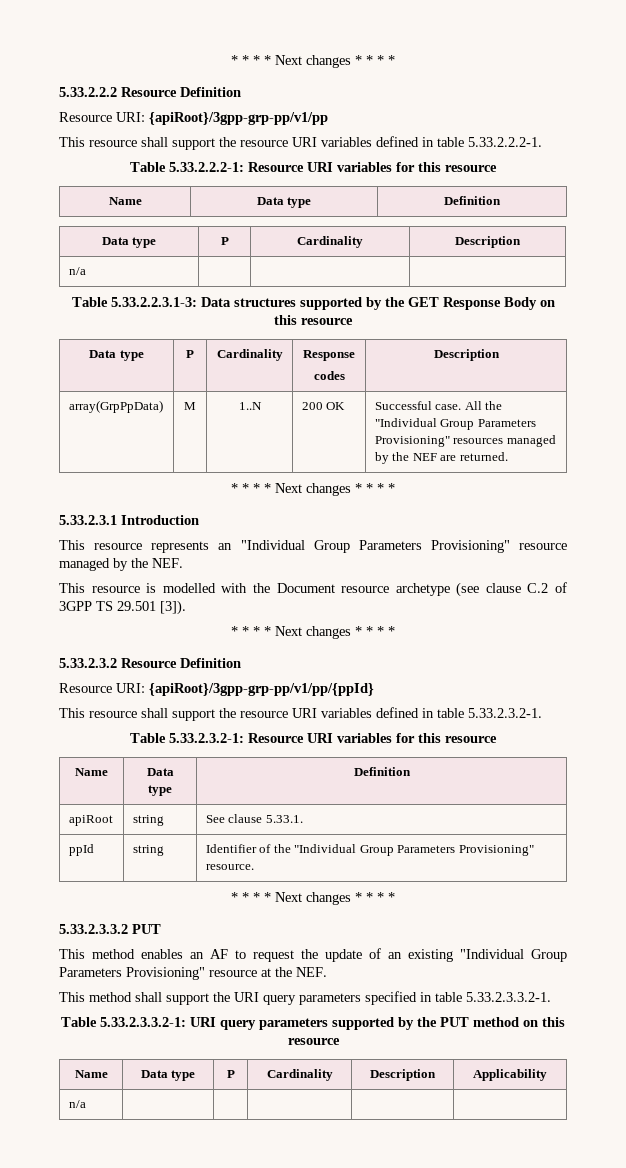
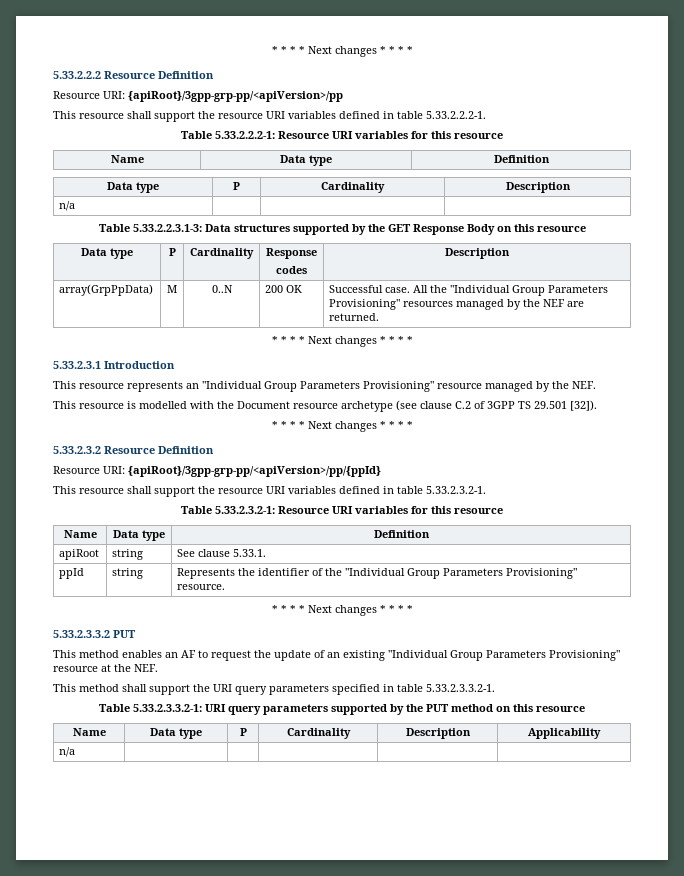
[149,112,328,125] {apiRoot}/3gpp-grp-pp/v1/pp -> [128,91,343,102] {apiRoot}/3gpp-grp-pp/<apiVersion>/pp
[238,402,262,410] 1..N -> [211,285,233,293] 0..N
[160,600,186,615] [3]). -> [570,400,597,411] [32]).
[149,683,374,696] {apiRoot}/3gpp-grp-pp/v1/pp/{ppId} -> [128,466,381,477] {apiRoot}/3gpp-grp-pp/<apiVersion>/pp/{ppId}
[205,844,257,853] Identifier -> [177,568,311,579] Represents the identifier

